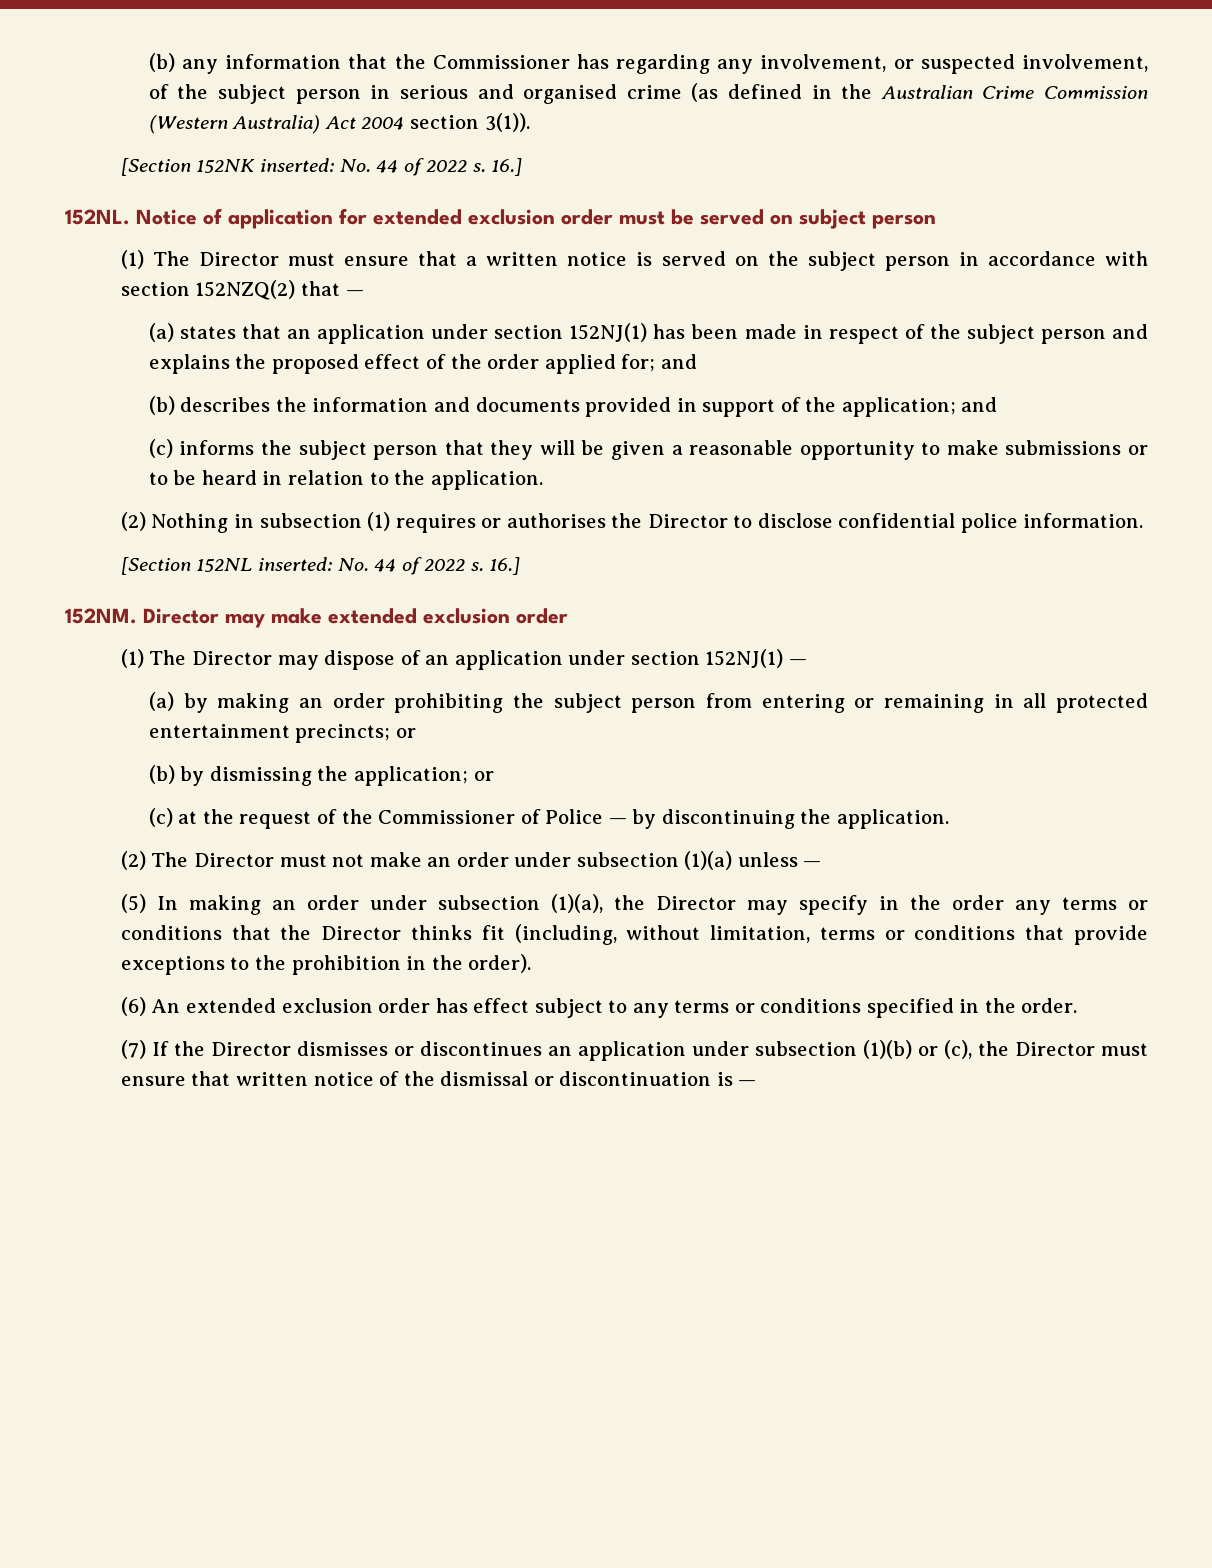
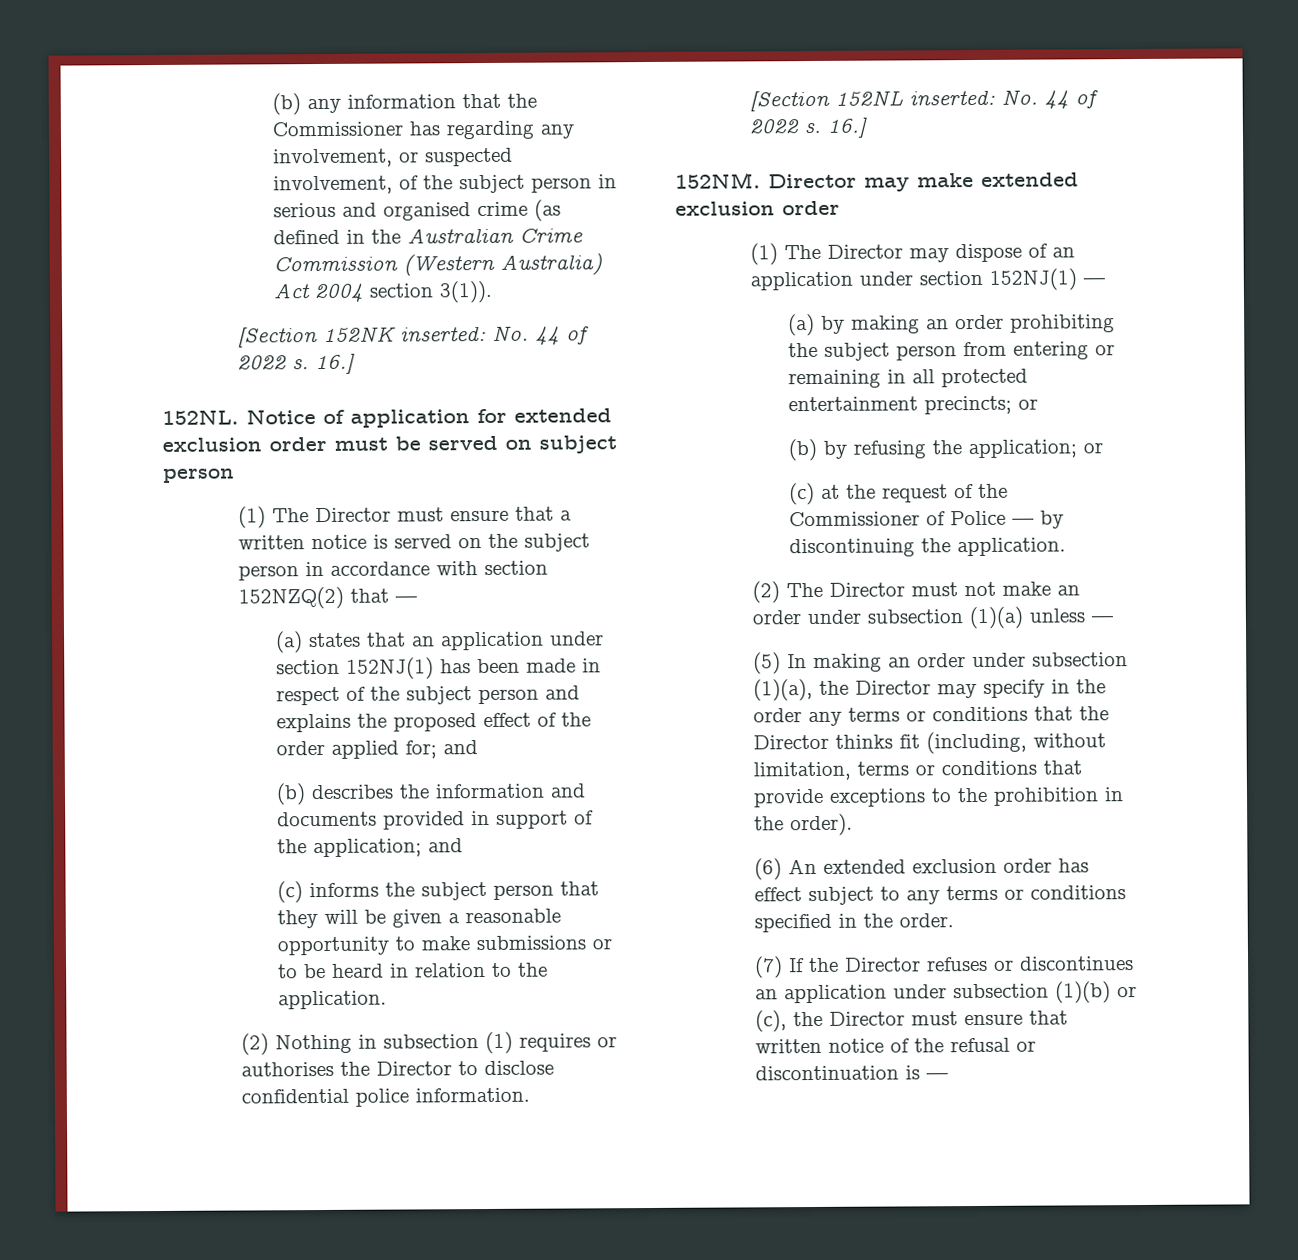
[209,766,312,786] dismissing -> [853,440,927,459] refusing
[296,1041,388,1056] dismisses -> [926,956,988,972] refuses
[440,1071,529,1086] dismissal -> [949,1037,1010,1053] refusal

